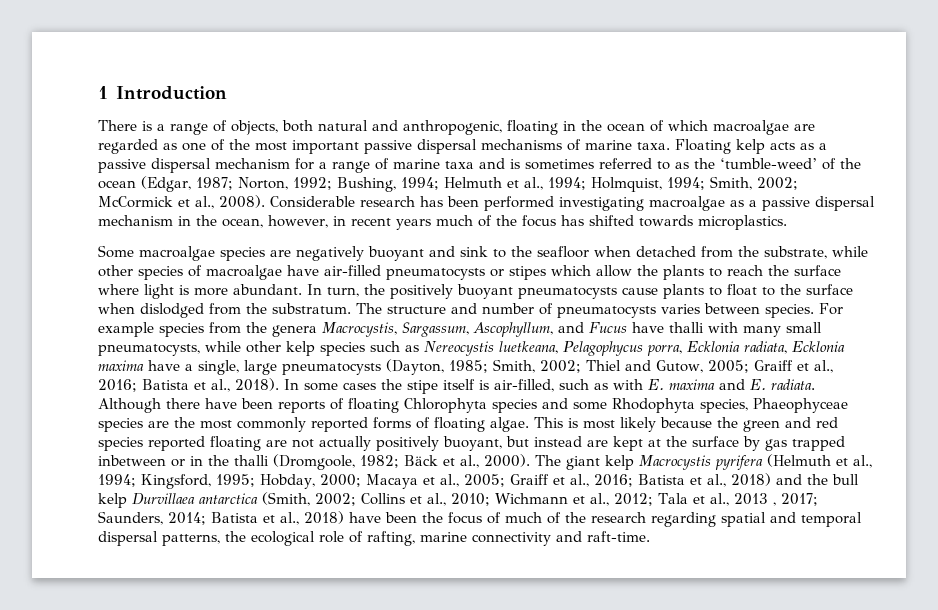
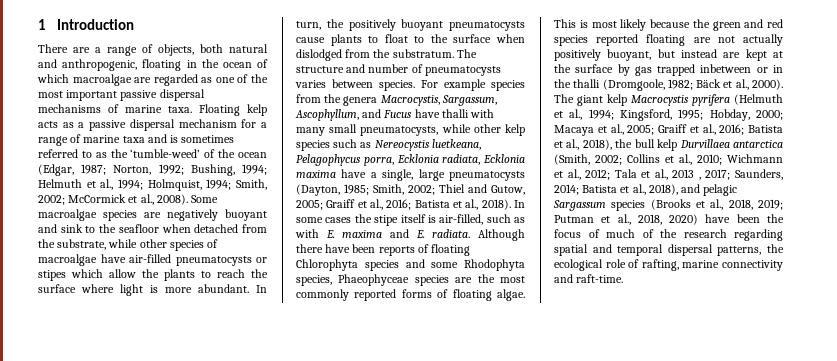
[142,121,152,131] is -> [73,47,90,53] are
[270,196,875,211] [98,215,787,230] Considerable research has been performed investigating macroalgae as a passive dispersal mechanism in the ocean, however, in recent years much of the focus has shifted towards microplastics. // -> (188, 199) none
[730,473,802,486] 2018) and -> [582,139,612,150] 2018),
[304,511,344,524] 2018) -> [648,184,738,196] [553,199,783,211] [554,214,699,225] 2018), and pelagic Sargassum species (Brooks et al., 2018, 2019; Putman et al., 2018, 2020)

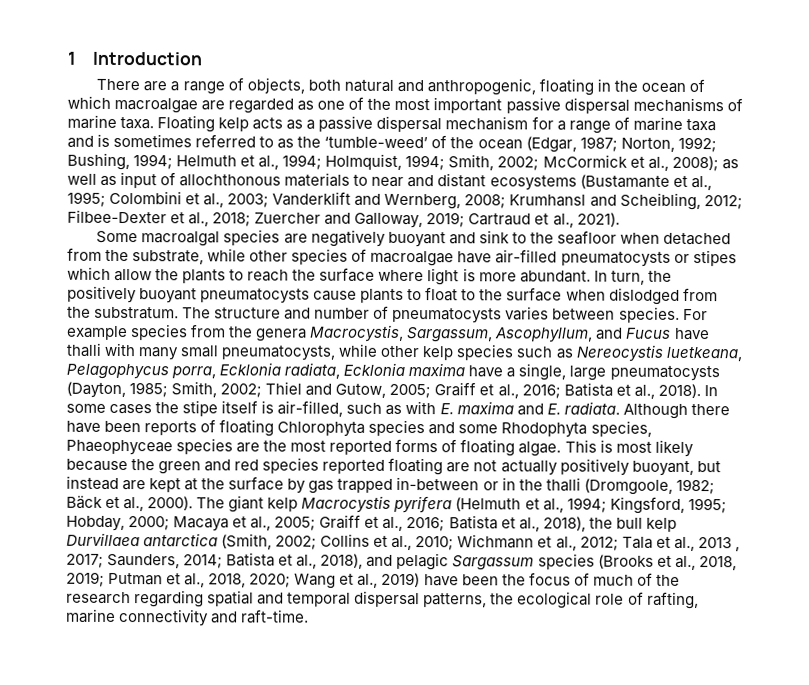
[156,194,219,205] [38,209,97,221] 2008). Some macroalgae -> [671,155,739,172] [67,172,712,191] [67,190,743,211] [67,209,620,229] [96,230,221,247] 2008); as well as input of allochthonous materials to near and distant ecosystems (Bustamante et al., 1995; Colombini et al., 2003; Vanderklift and Wernberg, 2008; Krumhansl and Scheibling, 2012; Filbee-Dexter et al., 2018; Zuercher and Galloway, 2019; Cartraud et al., 2021). // Some macroalgal
[296,289,349,301] commonly -> (327, 446) none
[700,64,752,73] inbetween -> [396,476,480,491] in-between
[669,214,699,225] 2020) -> [249,572,421,589] 2020; Wang et al., 2019)

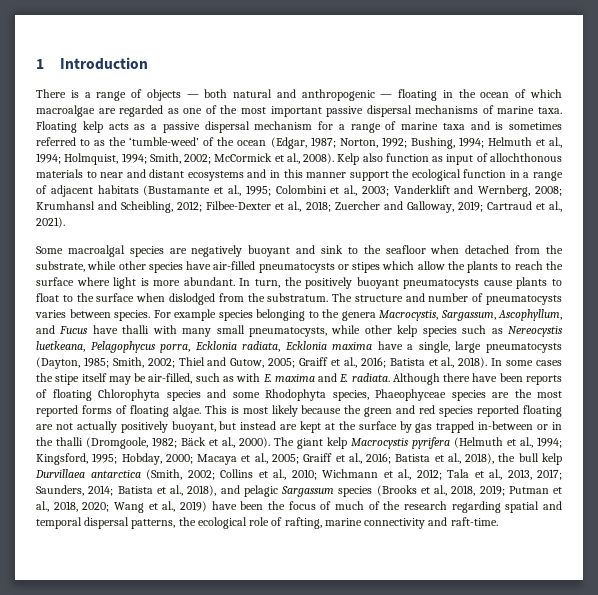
[143,77,305,95] are a range of objects, -> [70,89,199,101] is a range of objects —
[426,78,536,96] anthropogenic, -> [301,89,393,101] anthropogenic —
[671,155,739,172] [67,173,97,185] 2008); as well -> [303,153,429,165] 2008). Kelp also function
(577, 183) none -> [247,169,563,181] [36,185,139,197] and in this manner support the ecological function in a range of adjacent habitats
[351,248,455,267] of macroalgae -> (183, 267) none
[191,324,227,338] from -> [256,309,319,321] belonging to
[261,400,275,414] is -> [108,373,147,385] may be
[697,537,740,552] 2013 , -> [507,469,532,480] 2013,

